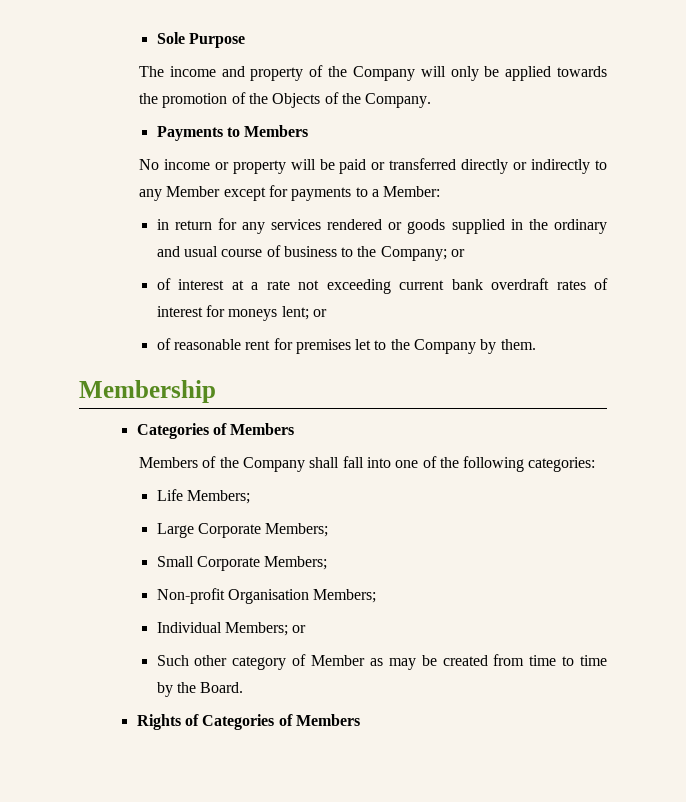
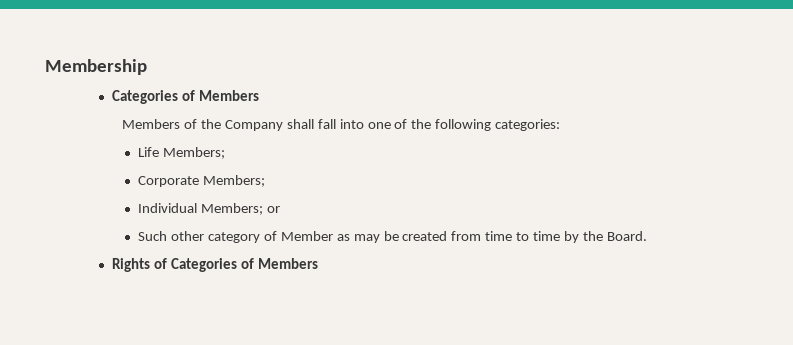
[156,32,245,48] [138,65,608,81] [138,92,432,108] [156,125,309,141] [138,158,607,174] [138,185,441,201] [156,218,608,234] [156,245,466,261] [156,278,609,294] [156,305,327,321] [156,338,536,354] Sole Purpose // The income and property of the Company will only be applied towards the promotion of the Objects of the Company. // Payments to Members // No income or property will be paid or transferred directly or indirectly to any Member except for payments to a Member: // in return for any services rendered or goods supplied in the ordinary and usual course of business to the Company; or // of interest at a rate not exceeding current bank overdraft rates of interest for moneys lent; or // of reasonable rent for premises let to the Company by them. // -> (45, 67) none
[156,523,329,538] [156,556,328,571] [156,588,377,604] Large Corporate Members; // Small Corporate Members; // Non-profit Organisation Members; -> [138,175,266,187] Corporate Members;

